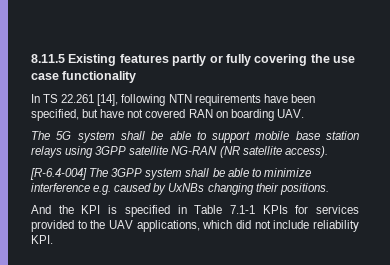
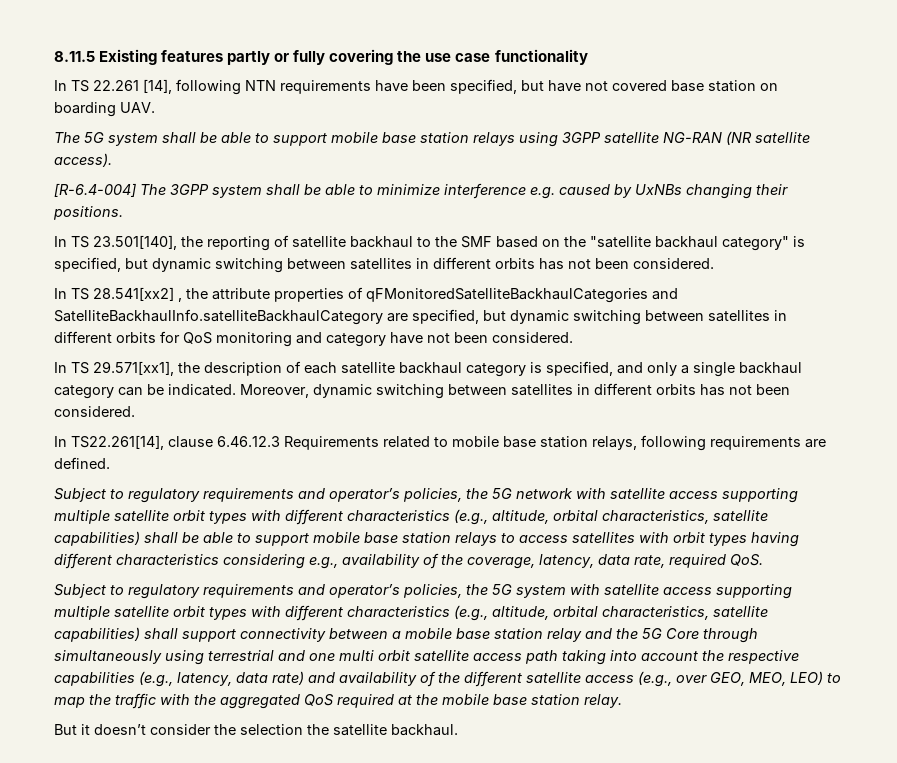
[188,109,213,118] RAN -> [671,80,756,92] base station
[31,205,359,217] [31,220,359,232] [31,235,53,244] And the KPI is specified in Table 7.1-1 KPIs for services provided to the UAV applications, which did not include reliability KPI. -> [54,235,805,251] [54,257,714,273] [54,287,678,303] [54,309,787,325] [54,331,573,347] [54,361,802,377] [54,383,790,399] [54,406,135,417] [54,435,826,451] [54,457,110,469] [54,488,798,503] [54,509,768,525] [54,531,799,547] [54,553,763,569] [54,584,792,599] [54,605,768,621] [54,627,758,643] [54,650,799,665] [54,671,841,687] [54,693,622,709] [54,724,458,736] In TS 23.501[140], the reporting of satellite backhaul to the SMF based on the "satellite backhaul category" is specified, but dynamic switching between satellites in different orbits has not been considered. // In TS 28.541[xx2] , the attribute properties of qFMonitoredSatelliteBackhaulCategories and SatelliteBackhaulInfo.satelliteBackhaulCategory are specified, but dynamic switching between satellites in different orbits for QoS monitoring and category have not been considered. // In TS 29.571[xx1], the description of each satellite backhaul category is specified, and only a single backhaul category can be indicated. Moreover, dynamic switching between satellites in different orbits has not been considered. // In TS22.261[14], clause 6.46.12.3 Requirements related to mobile base station relays, following requirements are defined. // Subject to regulatory requirements and operator’s policies, the 5G network with satellite access supporting multiple satellite orbit types with different characteristics (e.g., altitude, orbital characteristics, satellite capabilities) shall be able to support mobile base station relays to access satellites with orbit types having different characteristics considering e.g., availability of the coverage, latency, data rate, required QoS. // Subject to regulatory requirements and operator’s policies, the 5G system with satellite access supporting multiple satellite orbit types with different characteristics (e.g., altitude, orbital characteristics, satellite capabilities) shall support connectivity between a mobile base station relay and the 5G Core through simultaneously using terrestrial and one multi orbit satellite access path taking into account the respective capabilities (e.g., latency, data rate) and availability of the different satellite access (e.g., over GEO, MEO, LEO) to map the traffic with the aggregated QoS required at the mobile base station relay. // But it doesn’t consider the selection the satellite backhaul.

